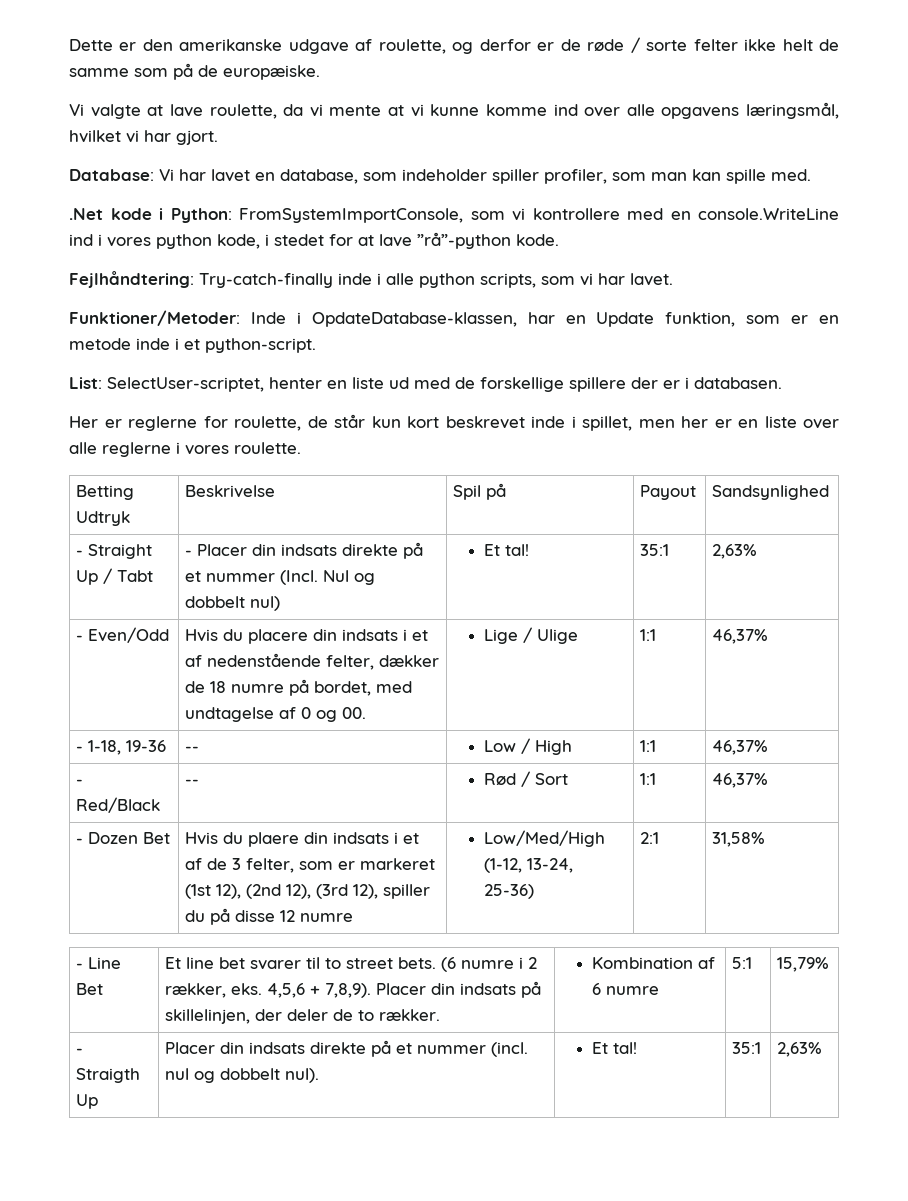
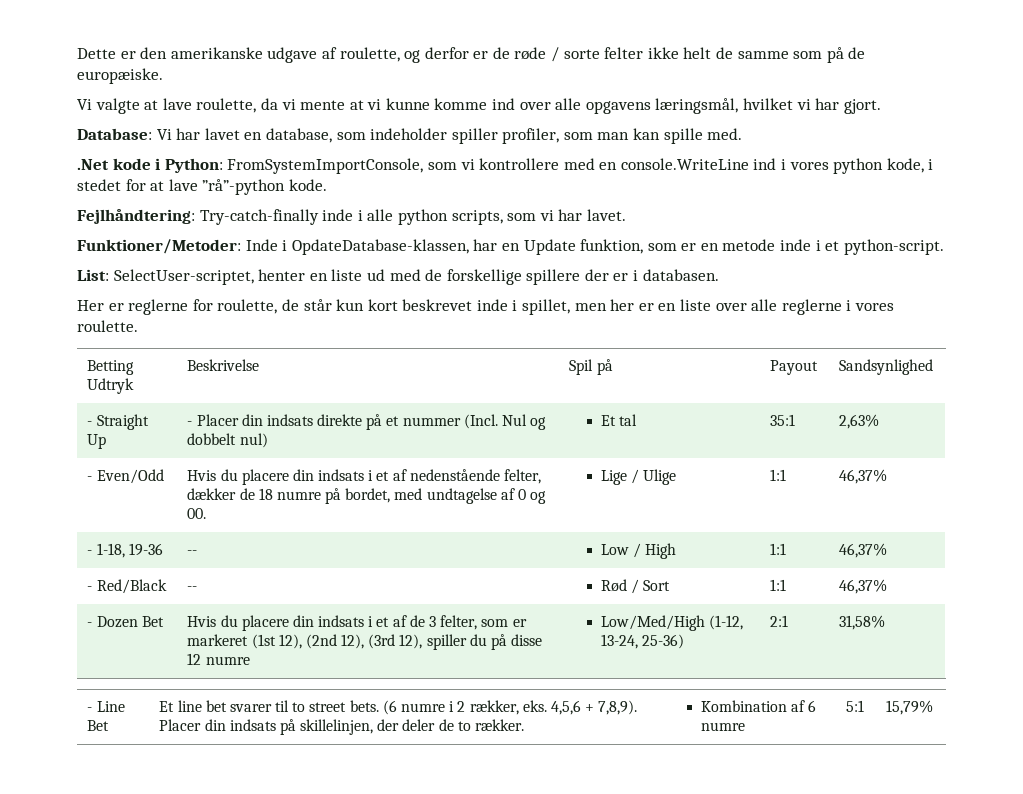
[103,568,154,584] / Tabt -> (107, 441) none
[504,544,529,556] tal! -> [618,414,637,426] tal
[248,832,300,847] plaere -> [241,615,289,631] placere
[76,1048,84,1054] [76,1068,141,1083] [76,1094,99,1109] [165,1040,529,1057] [165,1068,320,1083] [591,1042,637,1054] [732,1042,762,1054] [777,1042,823,1057] // - Straigth Up | Placer din indsats direkte på et nummer (incl. nul og dobbelt nul). | Et tal! | 35:1 | 2,63% -> (934, 707) none

